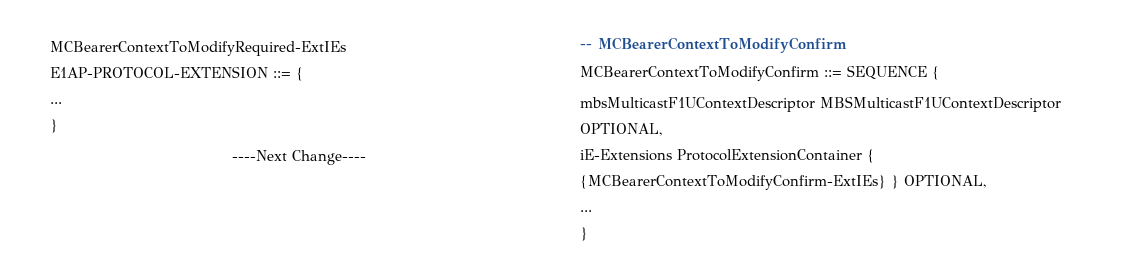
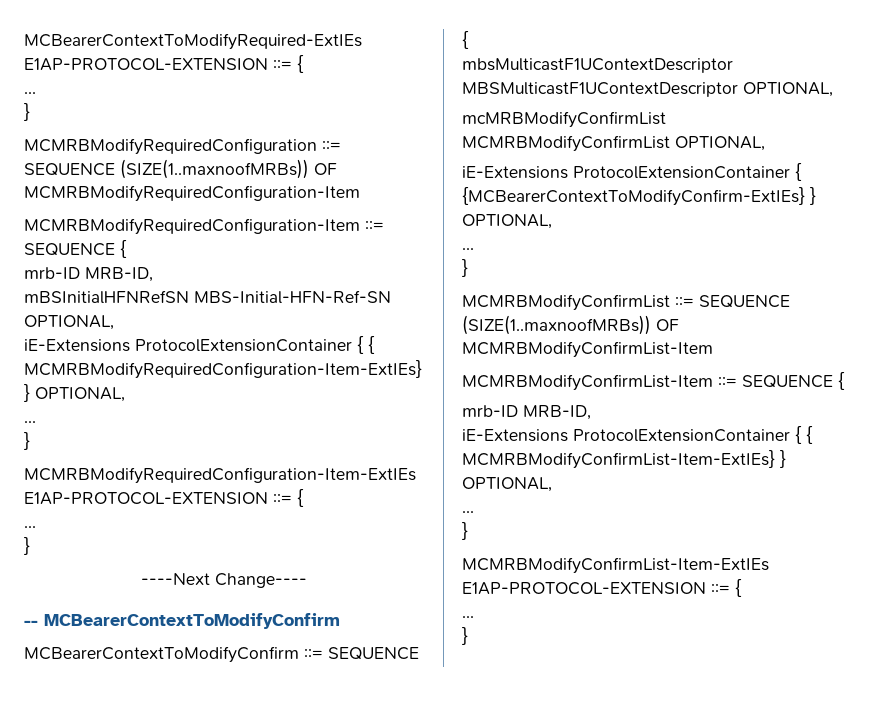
(58, 126) none -> [24,138,341,155] [24,159,337,179] [24,185,360,202] [24,218,384,235] [24,240,127,258] [24,267,153,282] [24,290,391,304] [24,315,114,330] [24,336,375,354] [24,360,422,379] [24,384,125,402] [24,421,36,423] [24,432,30,450] [24,467,416,484] [24,489,304,507] [24,526,36,528] [24,537,30,555] // MCMRBModifyRequiredConfiguration ::= SEQUENCE (SIZE(1..maxnoofMRBs)) OF MCMRBModifyRequiredConfiguration-Item // MCMRBModifyRequiredConfiguration-Item ::= SEQUENCE { // mrb-ID MRB-ID, // mBSInitialHFNRefSN MBS-Initial-HFN-Ref-SN OPTIONAL, // iE-Extensions ProtocolExtensionContainer { { MCMRBModifyRequiredConfiguration-Item-ExtIEs} } OPTIONAL, // ... // } // MCMRBModifyRequiredConfiguration-Item-ExtIEs E1AP-PROTOCOL-EXTENSION ::= { // ... // }
(662, 129) none -> [462,111,666,128] [462,135,765,152] // mcMRBModifyConfirmList MCMRBModifyConfirmList OPTIONAL,
(588, 234) none -> [462,294,790,311] [462,315,679,335] [462,341,713,358] [462,372,845,391] [462,405,591,420] [462,426,813,444] [462,450,786,469] [462,477,552,492] [462,511,474,513] [462,522,468,540] [462,557,769,574] [462,579,742,597] [462,616,474,618] [462,627,468,645] // MCMRBModifyConfirmList ::= SEQUENCE (SIZE(1..maxnoofMRBs)) OF MCMRBModifyConfirmList-Item // MCMRBModifyConfirmList-Item ::= SEQUENCE { // mrb-ID MRB-ID, // iE-Extensions ProtocolExtensionContainer { { MCMRBModifyConfirmList-Item-ExtIEs} } OPTIONAL, // ... // } // MCMRBModifyConfirmList-Item-ExtIEs E1AP-PROTOCOL-EXTENSION ::= { // ... // }

